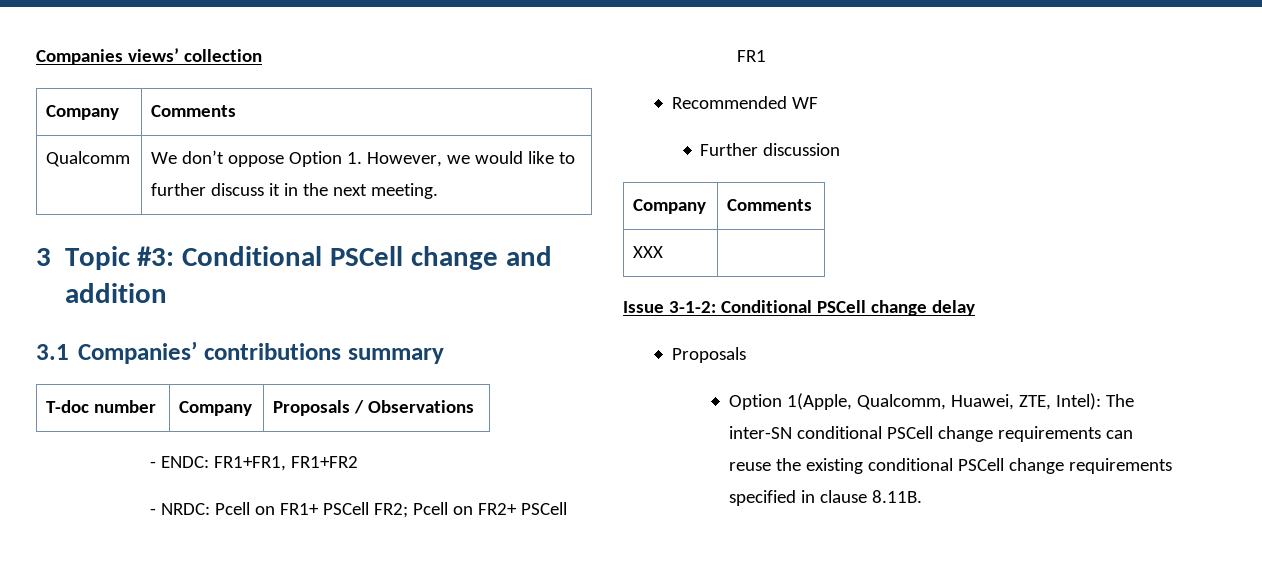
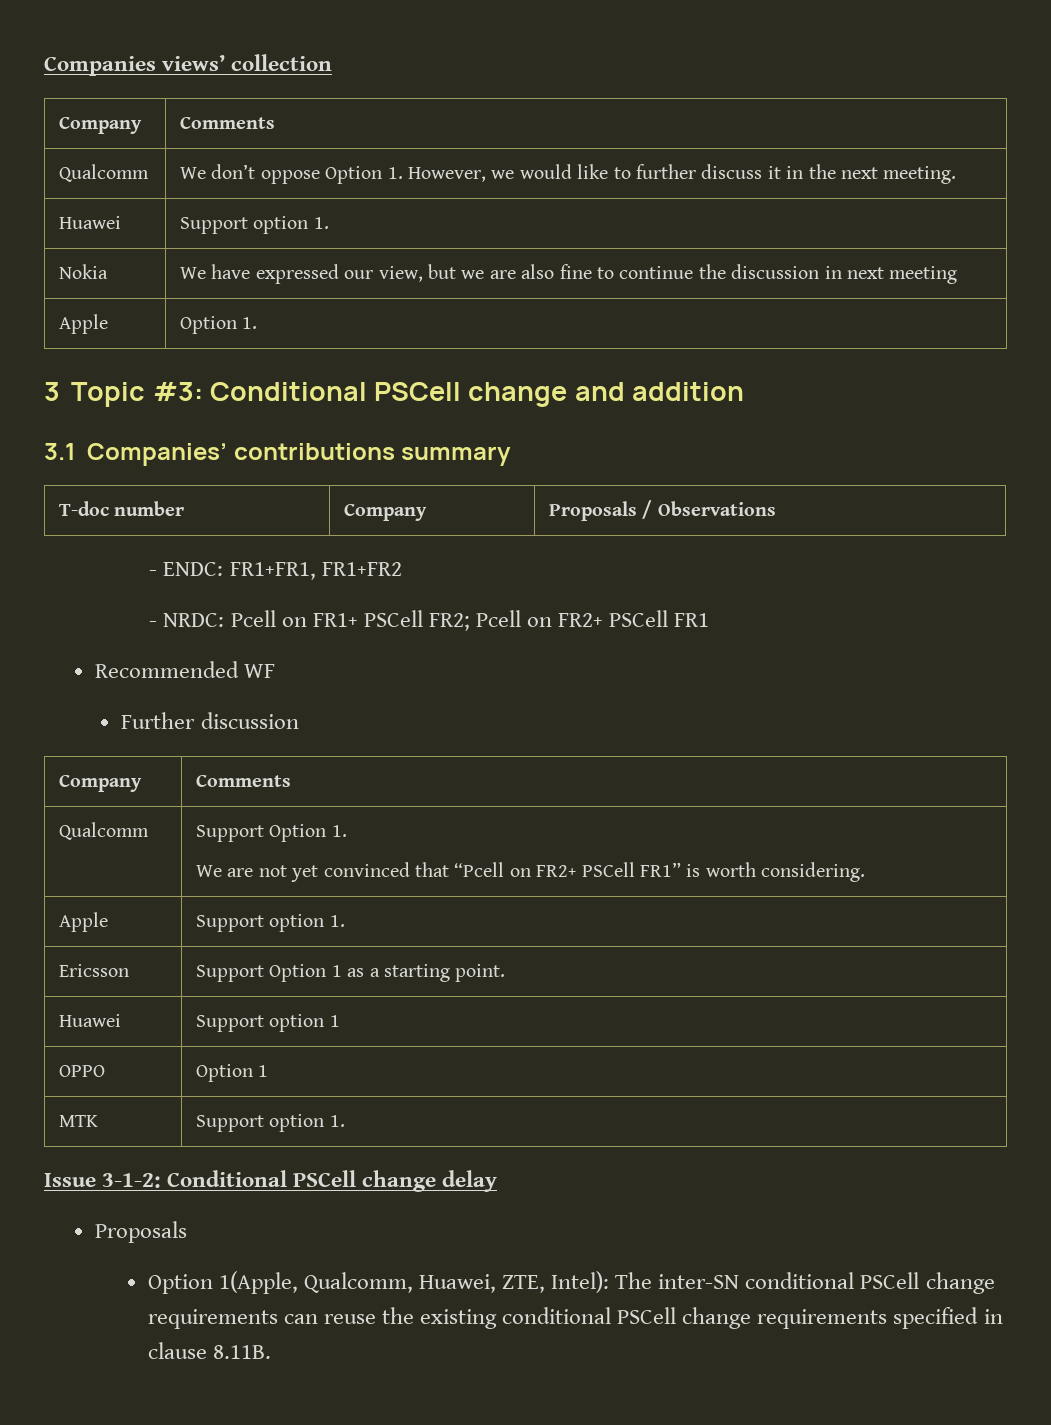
(439, 191) none -> [59,216,122,229] [180,216,329,234] [59,264,109,279] [180,264,958,284] [59,314,109,334] [180,316,258,334] // Huawei | Support option 1. // Nokia | We have expressed our view, but we are also fine to continue the discussion in next meeting // Apple | Option 1.
[633,246,664,258] XXX | -> [59,822,150,840] [196,824,347,842] [196,862,866,882] [59,912,109,932] [196,914,345,932] [59,964,130,977] [196,964,506,982] [59,1014,122,1027] [196,1014,340,1032] [59,1065,106,1077] [196,1064,269,1082] [59,1115,99,1127] [196,1114,345,1132] Qualcomm | Support Option 1. // We are not yet convinced that “Pcell on FR2+ PSCell FR1” is worth considering. // Apple | Support option 1. // Ericsson | Support Option 1 as a starting point. // Huawei | Support option 1 // OPPO | Option 1 // MTK | Support option 1.

